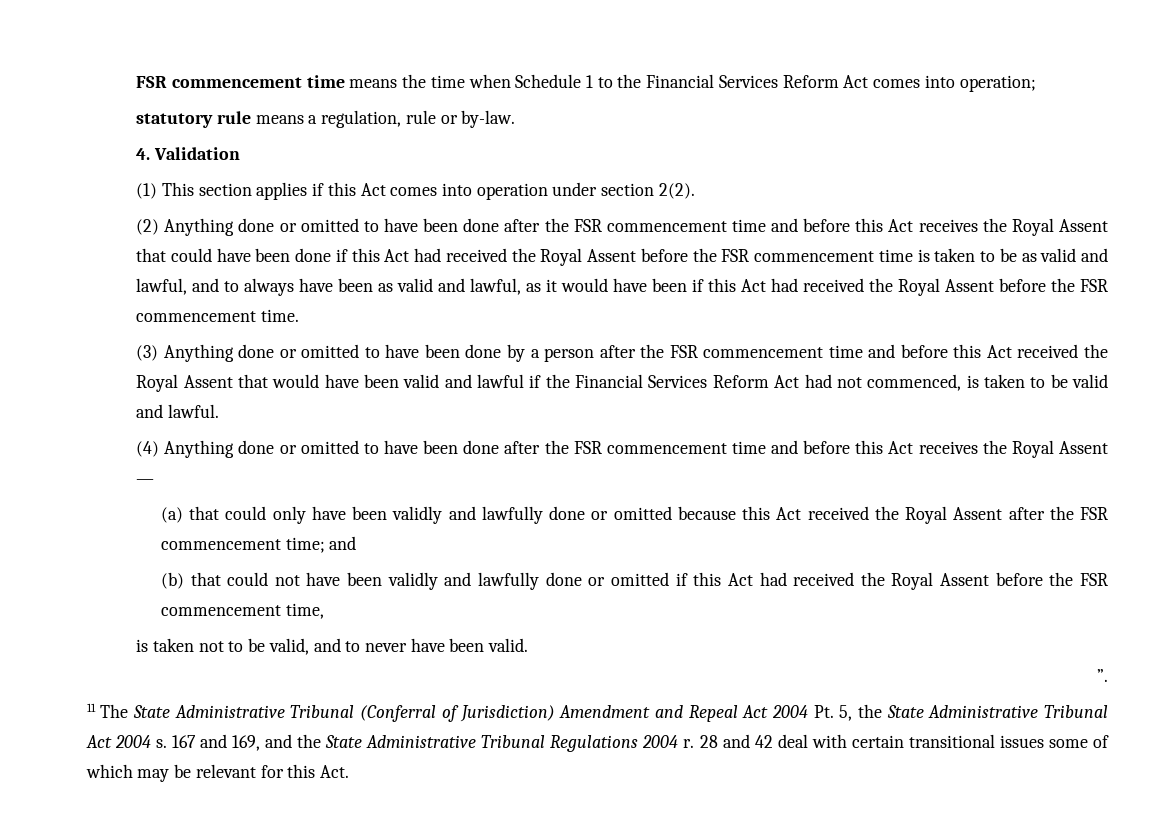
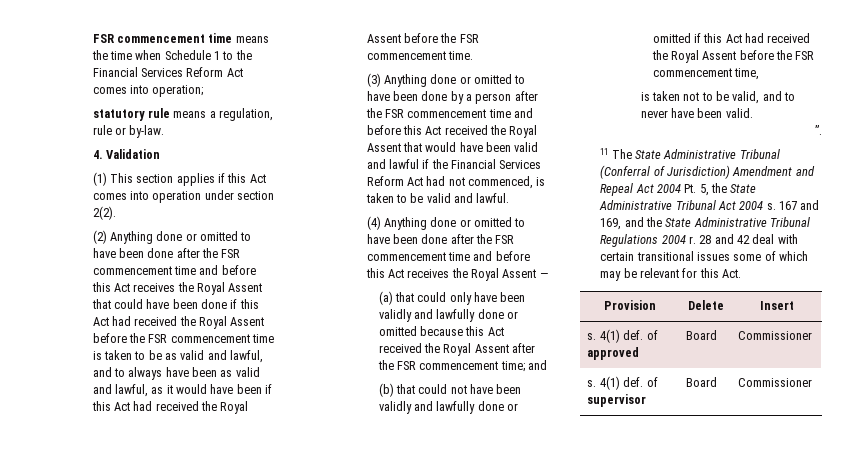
(350, 771) none -> [604,300,656,310] [687,300,724,310] [759,301,794,310] [587,329,658,343] [587,347,640,360] [686,330,718,340] [738,331,813,340] [587,376,658,390] [587,394,647,407] [686,377,718,387] [738,378,813,387] // Provision | Delete | Insert // s. 4(1) def. of approved | Board | Commissioner // s. 4(1) def. of supervisor | Board | Commissioner

